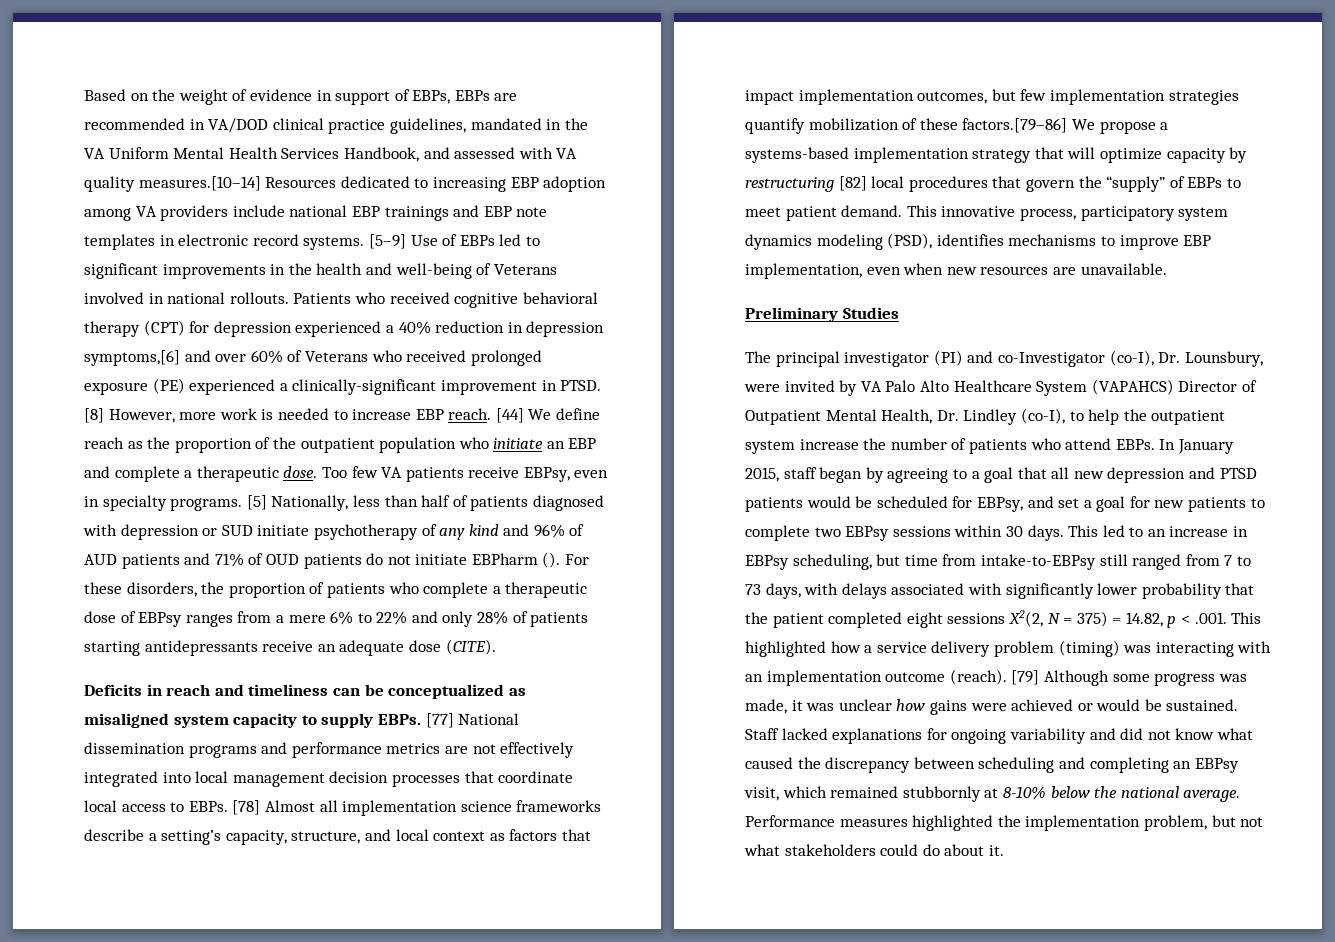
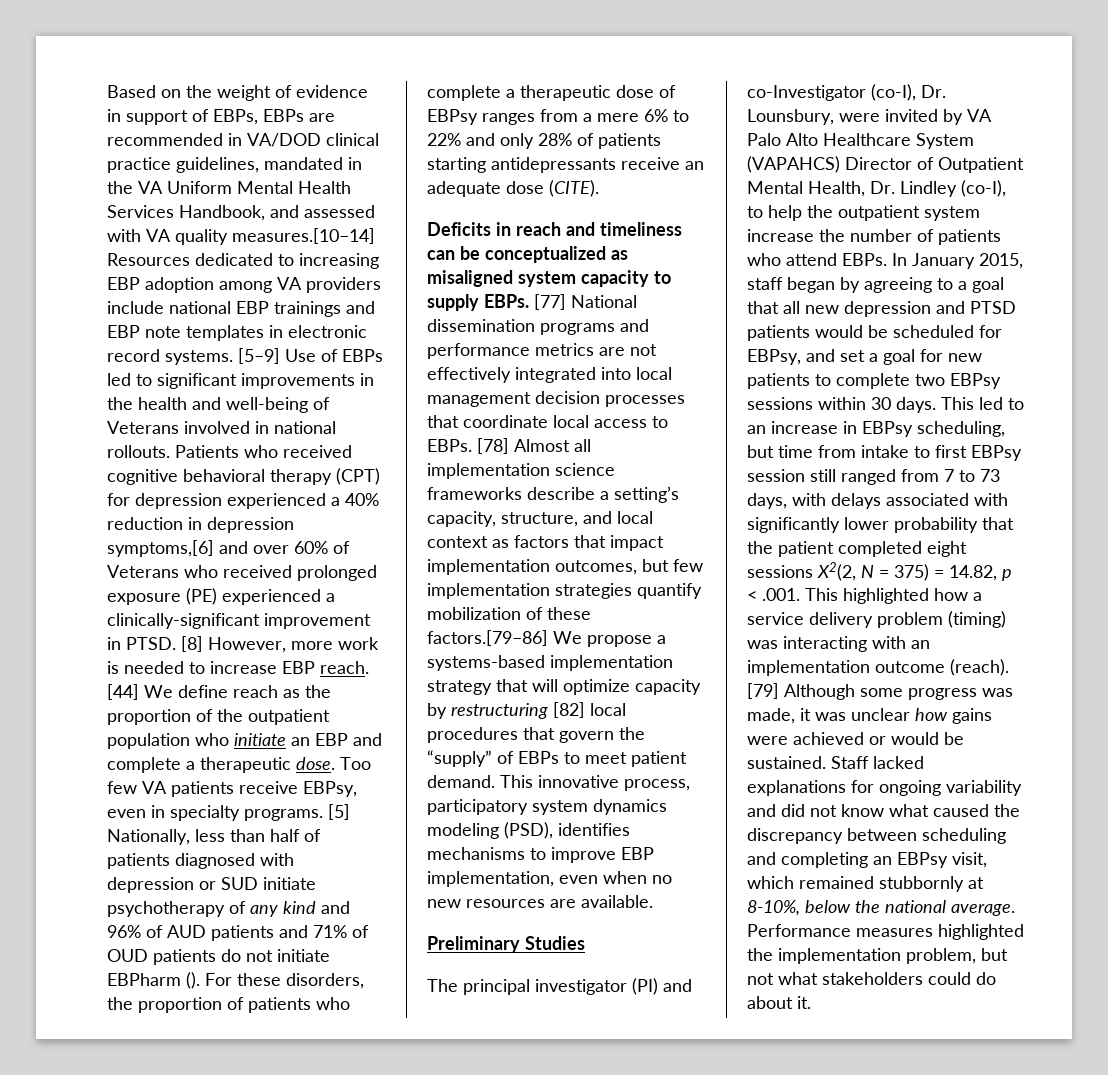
(944, 269) none -> [652,875,672,884] no
[1080,263,1167,275] unavailable. -> [581,895,653,908] available.
[980,554,1096,570] intake-to-EBPsy -> [861,445,1022,461] [747,469,805,482] intake to first EBPsy session
[1002,786,1046,800] 8-10% -> [747,900,800,916] 8-10%,

